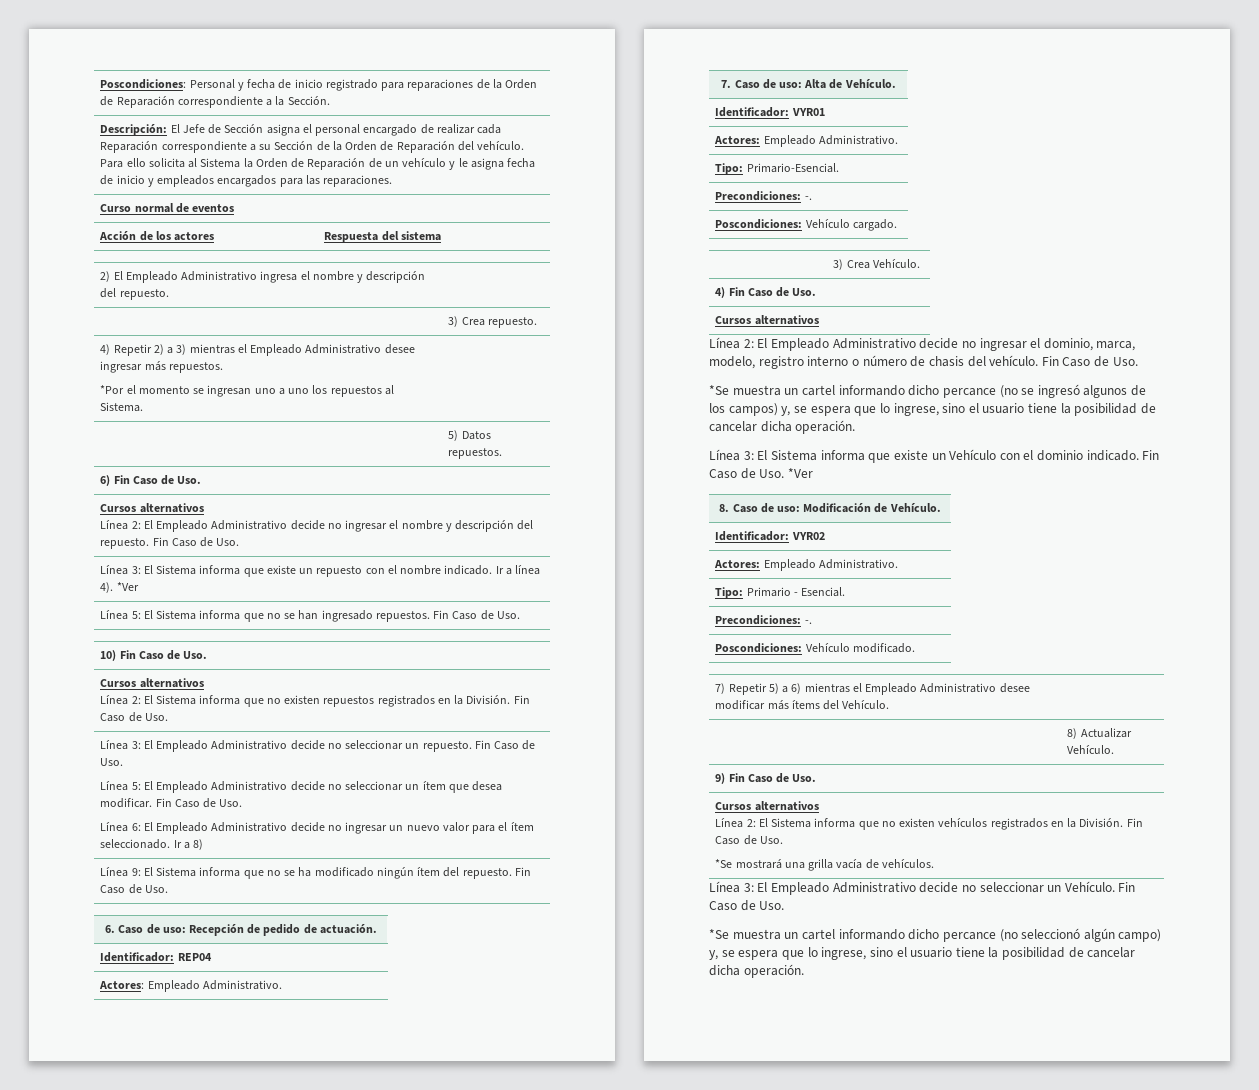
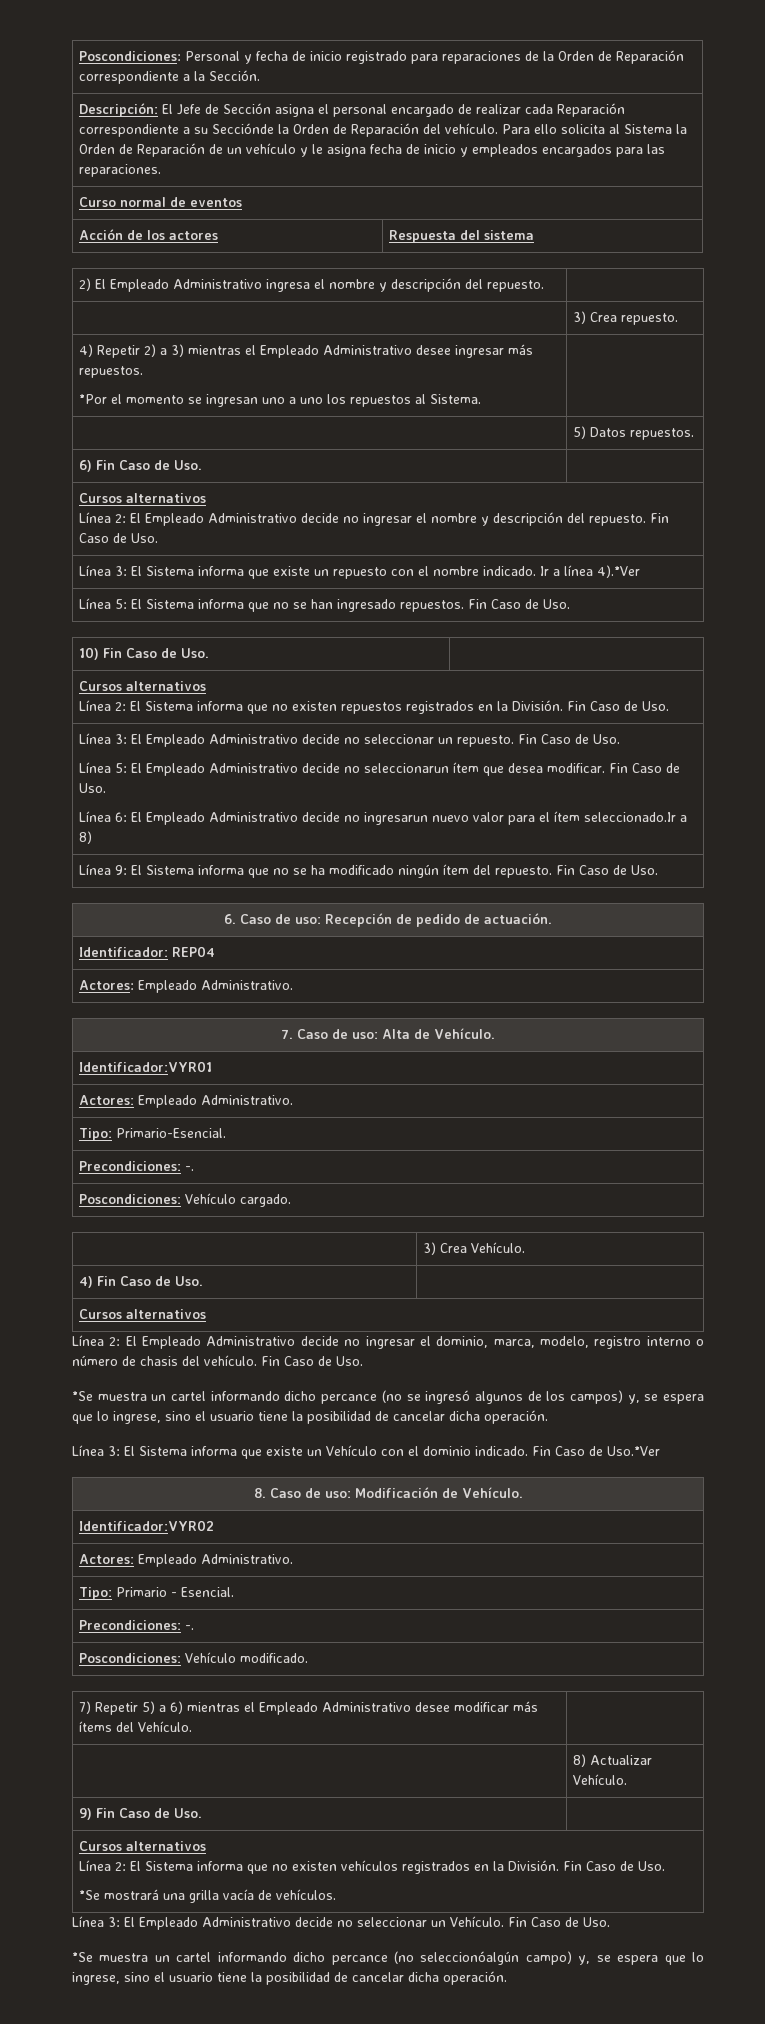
[274,141,330,151] Sección de -> [211,123,274,134] Secciónde
[100,582,139,593] 4). *Ver -> [596,565,640,578] 4).*Ver
[345,781,420,791] seleccionar un -> [363,763,449,773] seleccionarun
[345,822,404,834] ingresar un -> [363,812,428,825] ingresarun
[100,839,182,849] seleccionado. Ir -> [583,812,676,822] seleccionado.Ir
[715,107,825,117] Identificador: VYR01 -> [78,1061,212,1072] Identificador:VYR01
[759,468,813,478] Uso. *Ver -> [607,1446,660,1456] Uso.*Ver
[715,531,825,541] Identificador: VYR02 -> [78,1520,214,1531] Identificador:VYR02
[1021,928,1115,942] seleccionó algún -> [420,1951,520,1965] seleccionóalgún

